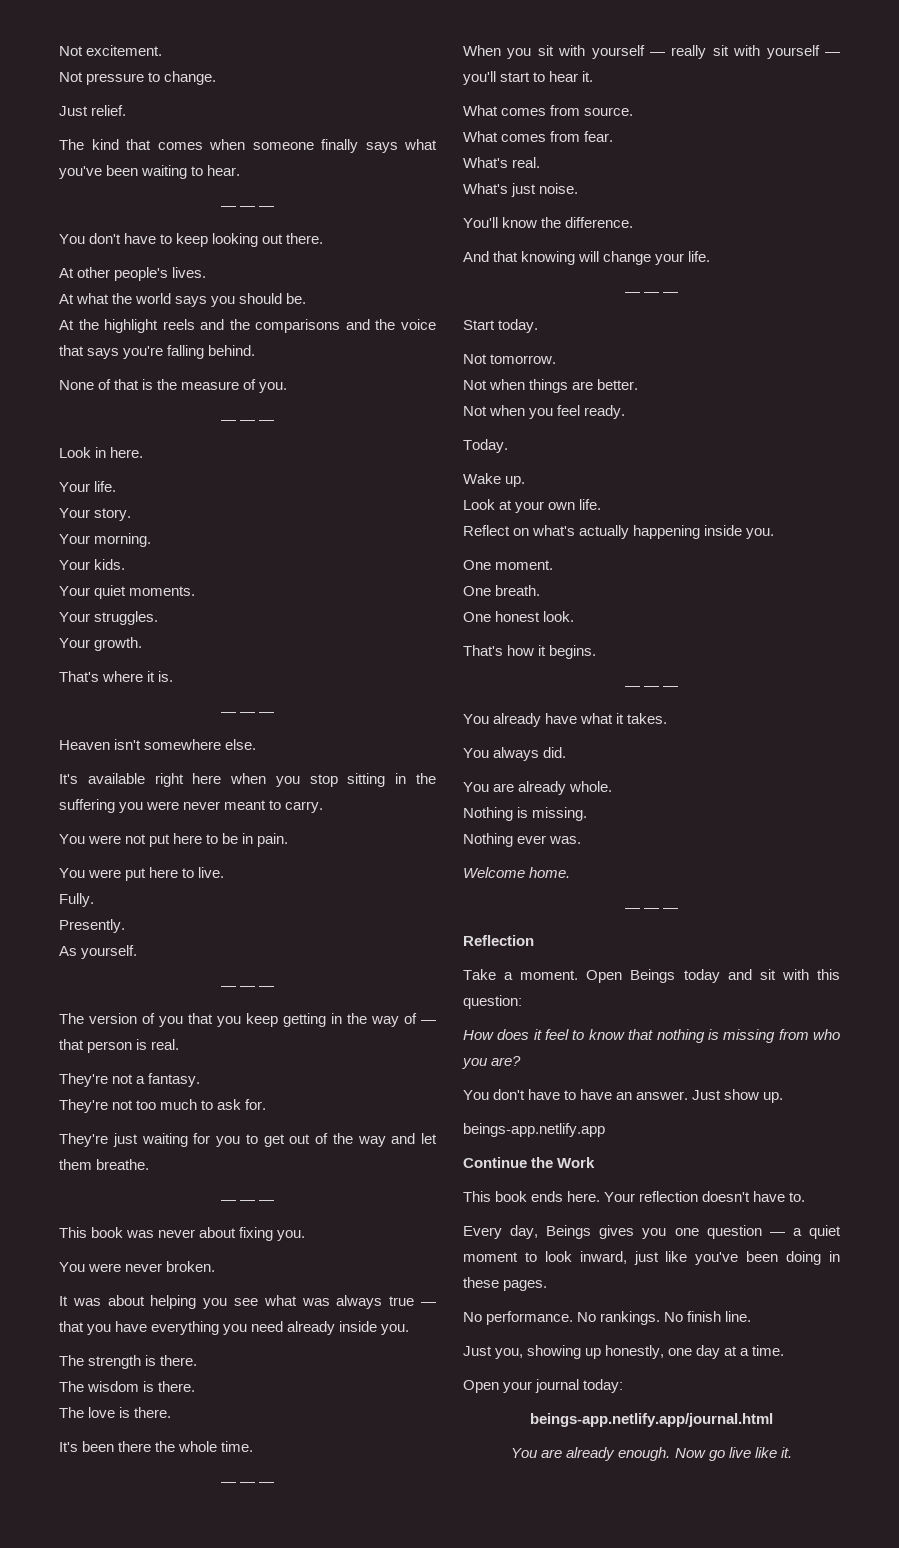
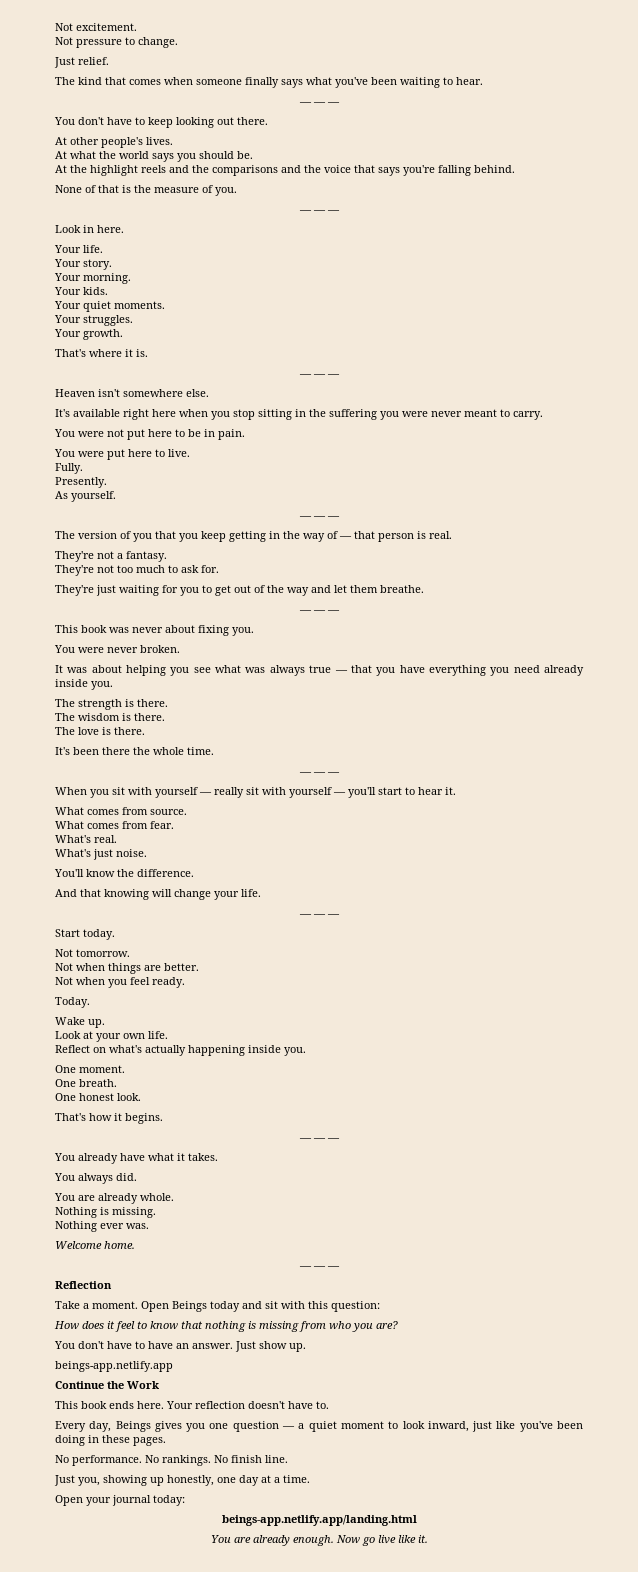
[530,1413,773,1427] beings-app.netlify.app/journal.html -> [221,1515,417,1526] beings-app.netlify.app/landing.html

